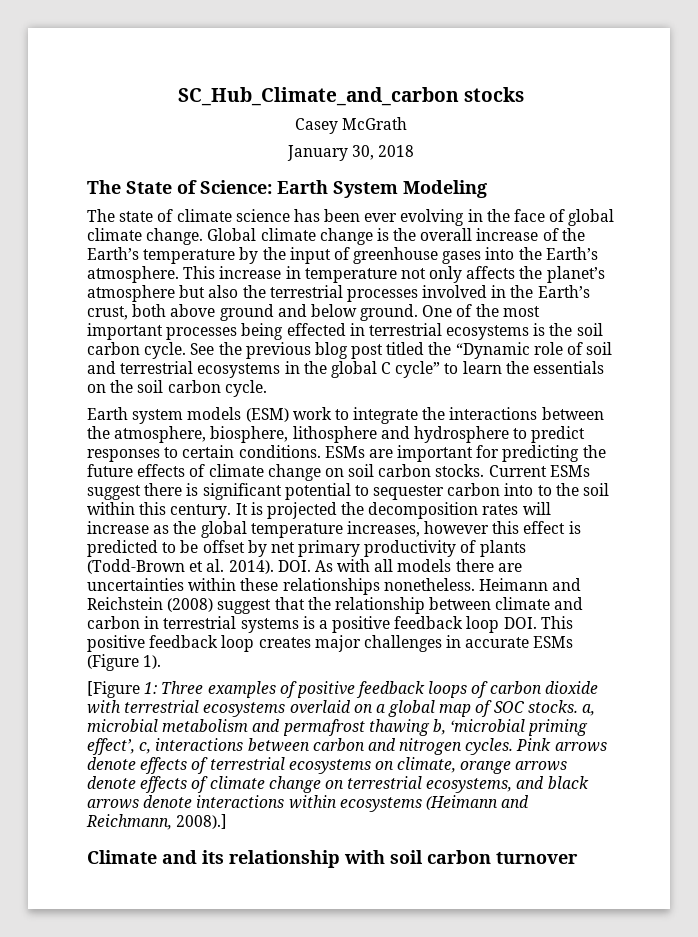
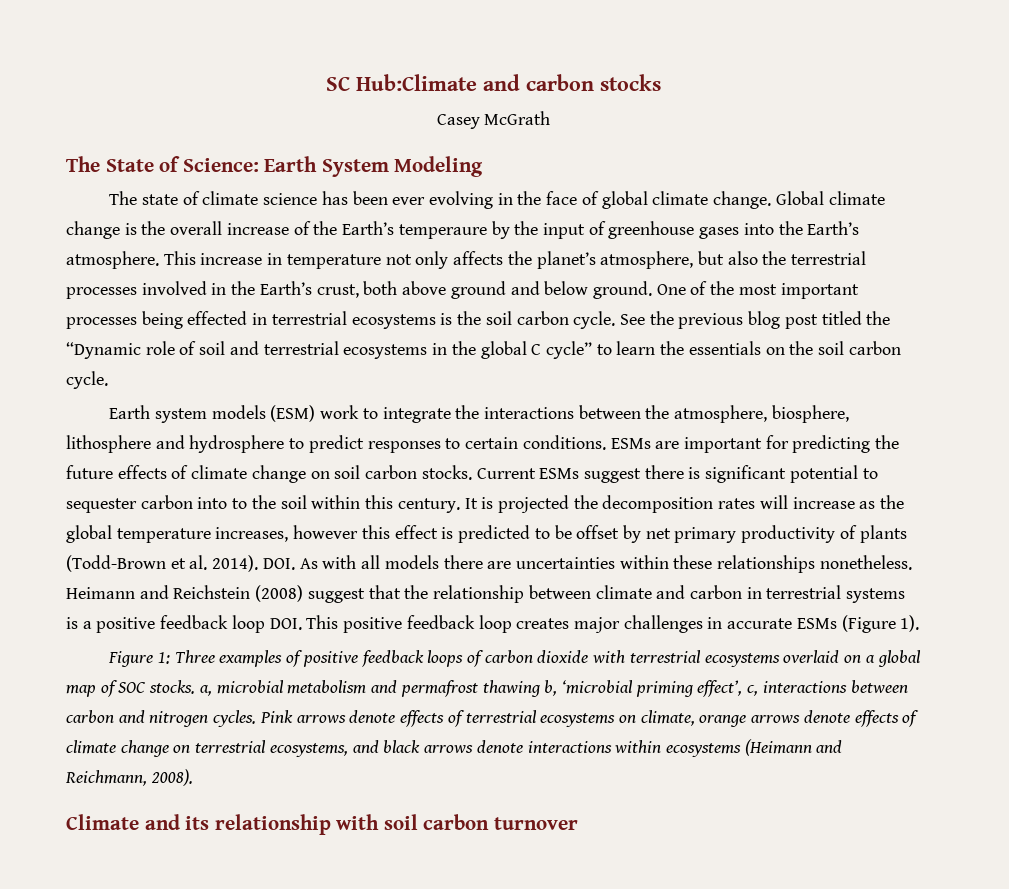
[177,87,459,106] SC_Hub_Climate_and_carbon -> [326,74,594,91] SC Hub:Climate and carbon
[286,145,415,161] // January 30, 2018 -> (551, 118) none
[143,249,236,264] temperature -> [398,224,487,239] temperaure
[87,285,175,302] atmosphere -> [600,251,694,269] atmosphere,
[87,681,140,698] [Figure -> [108,651,154,667] Figure
[176,814,228,829] 2008).] -> [150,769,193,786] 2008).

